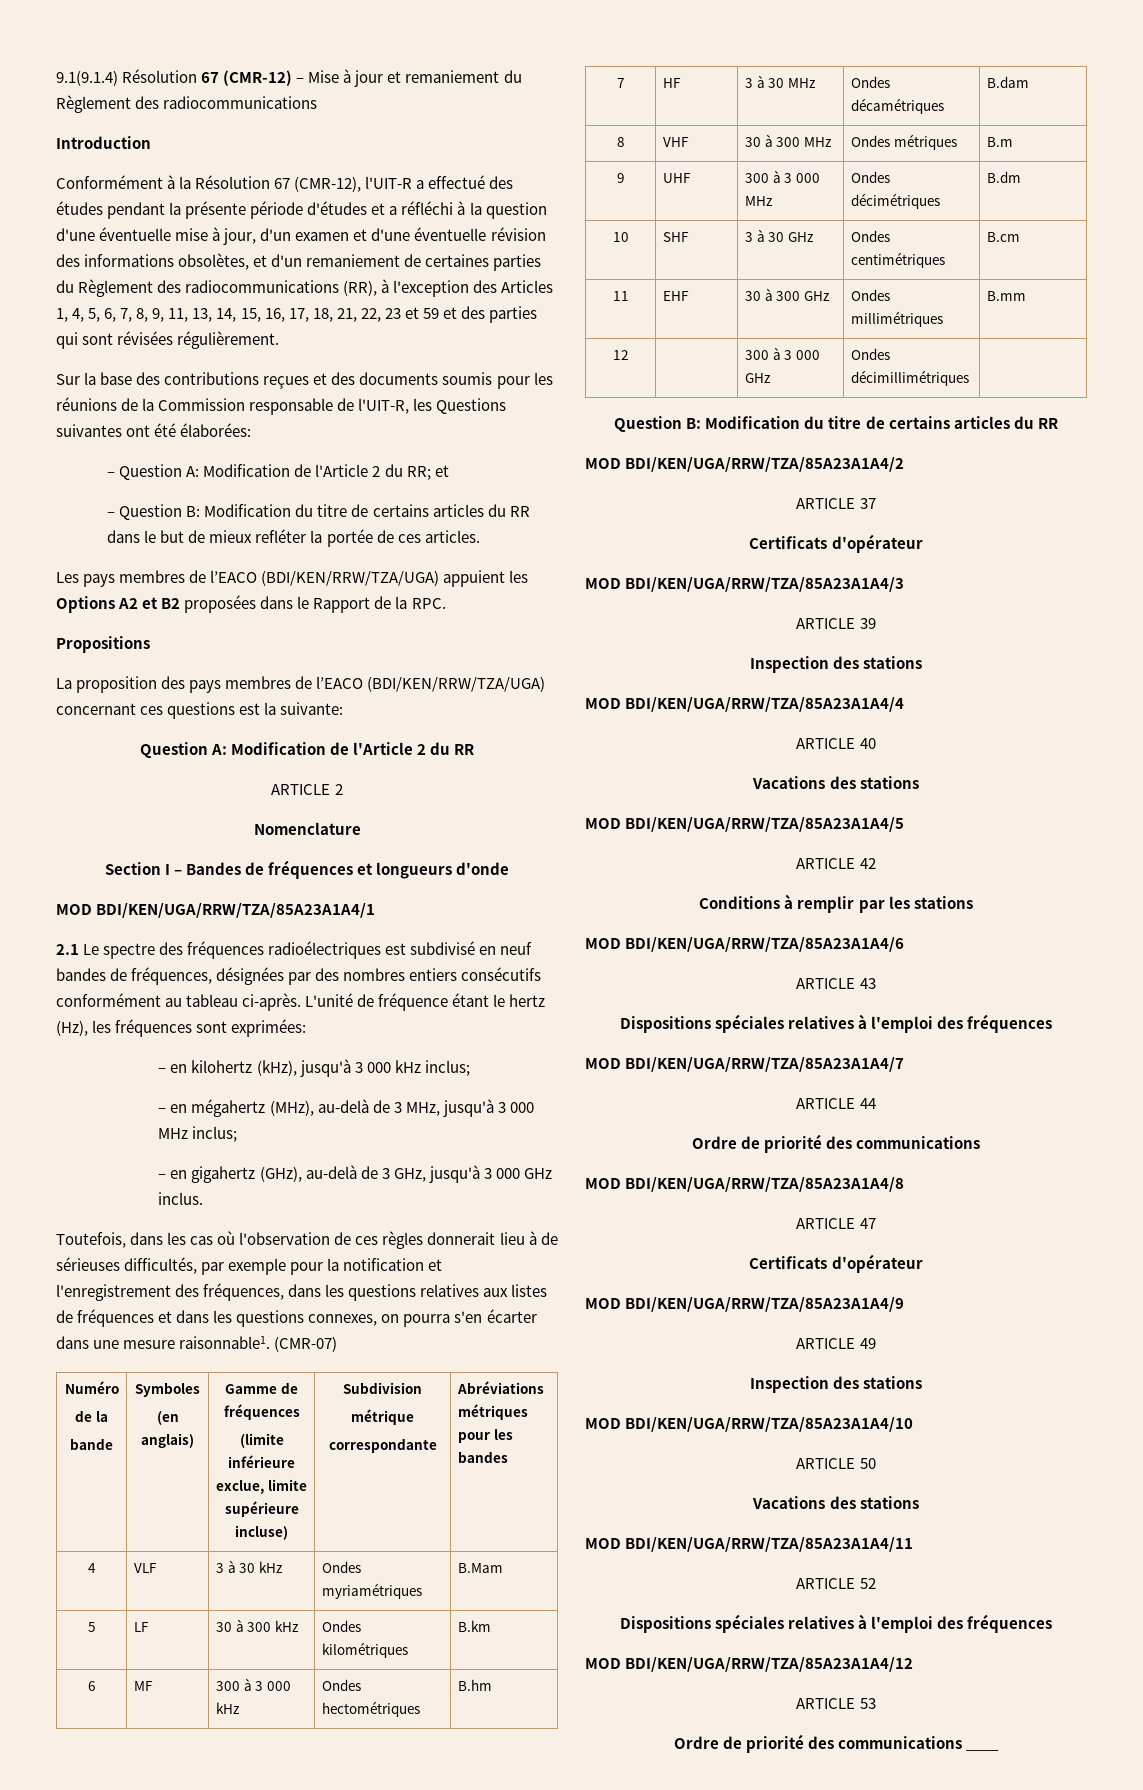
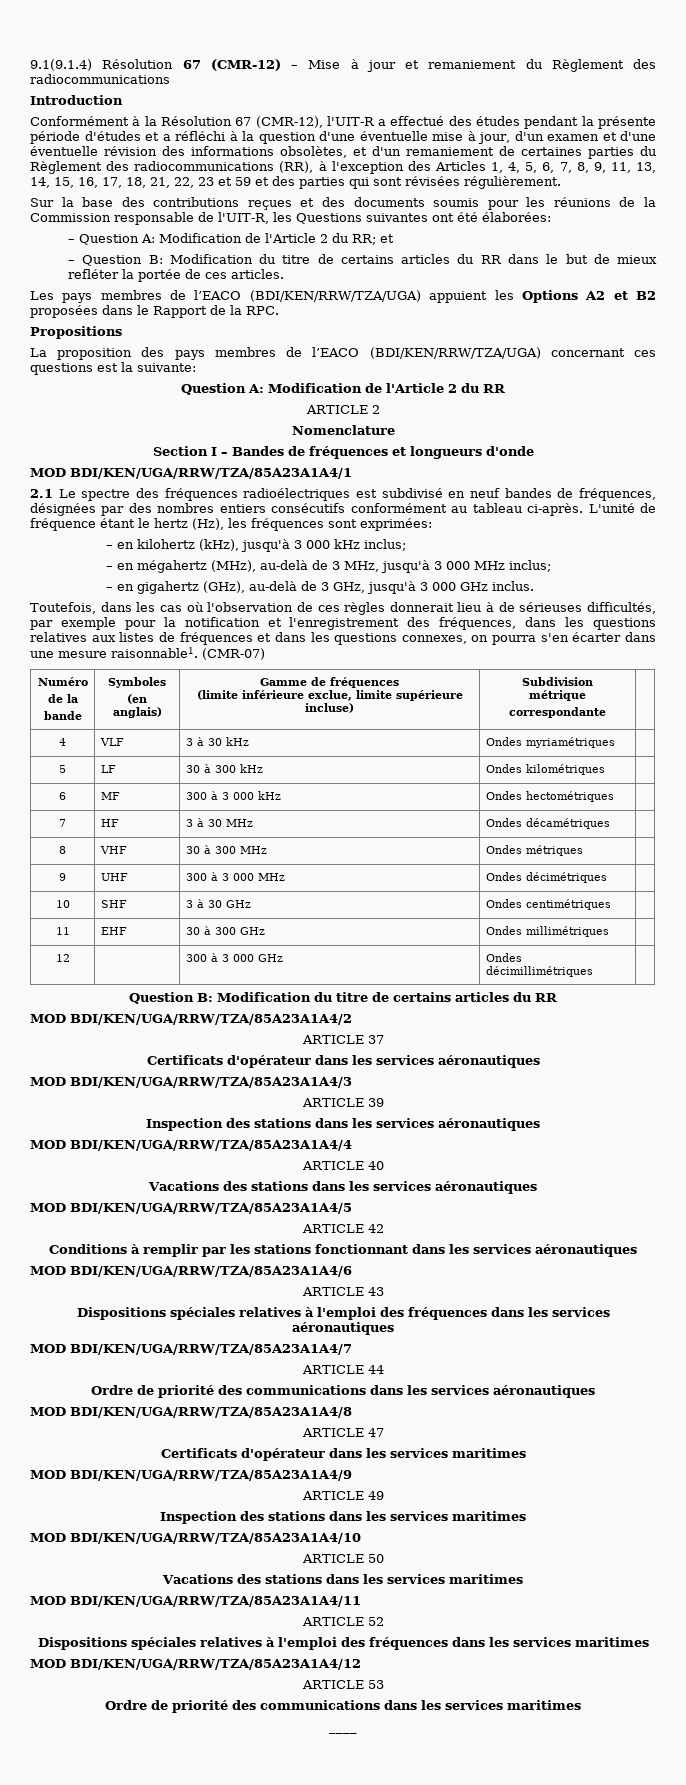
[456,1381,544,1394] [457,1404,528,1420] [457,1429,513,1443] [457,1451,508,1463] Abréviations métriques pour les bandes -> (606, 712) none
[457,1563,503,1573] B.Mam -> (615, 742) none
[457,1620,491,1632] B.km -> (605, 769) none
[457,1679,492,1691] B.hm -> (614, 796) none
[986,76,1029,88] B.dam -> (610, 823) none
[986,137,1013,147] B.m -> (583, 850) none
[986,171,1021,183] B.dm -> (607, 877) none
[986,232,1020,242] B.cm -> (611, 904) none
[986,291,1026,301] B.mm -> (609, 931) none
(923, 543) none -> [314,1055,540,1068] dans les services aéronautiques
(923, 662) none -> [315,1118,540,1131] dans les services aéronautiques
(919, 782) none -> [311,1181,537,1194] dans les services aéronautiques
(973, 902) none -> [315,1244,637,1257] fonctionnant dans les services aéronautiques
(1053, 1023) none -> [490,1307,610,1317] [292,1322,394,1335] dans les services aéronautiques
(981, 1142) none -> [370,1385,595,1398] dans les services aéronautiques
(923, 1263) none -> [328,1448,526,1458] dans les services maritimes
(923, 1382) none -> [329,1511,526,1521] dans les services maritimes
(919, 1502) none -> [325,1574,523,1584] dans les services maritimes
(1053, 1623) none -> [451,1637,649,1647] dans les services maritimes
(963, 1742) none -> [384,1700,581,1710] dans les services maritimes //

